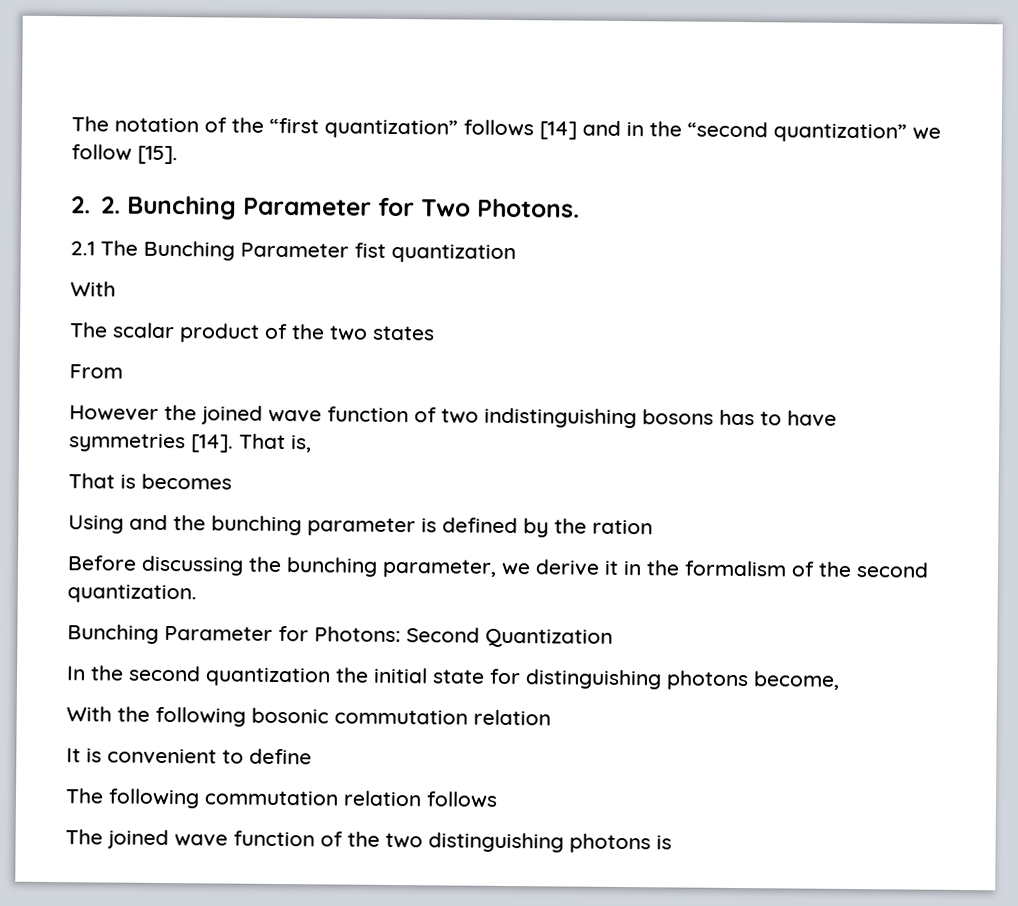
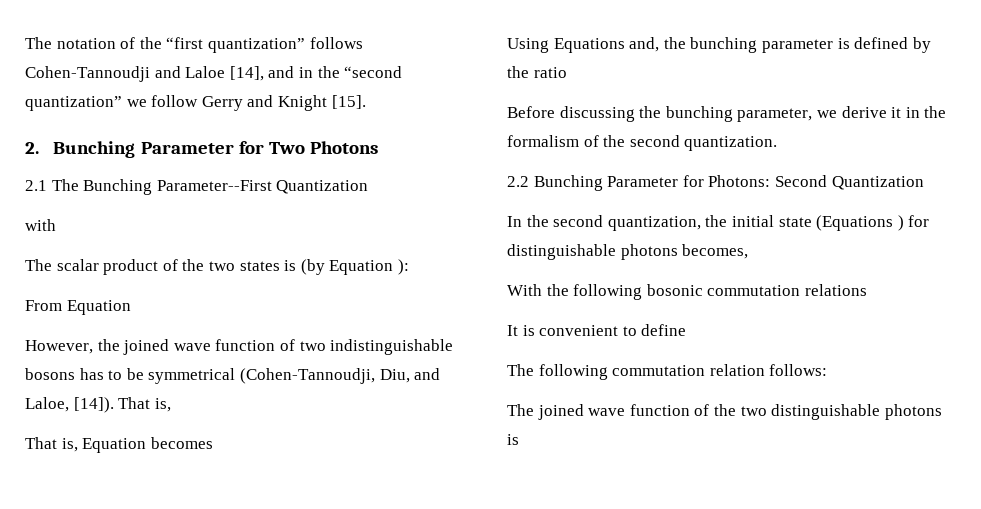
[539,121,577,140] [14] -> [25,66,264,82] Cohen-Tannoudji and Laloe [14],
(132, 152) none -> [201,95,327,111] Gerry and Knight
[100,196,121,214] 2. -> (39, 148) none
[476,198,580,218] Photons. -> [309,141,378,154] Photons
[240,242,516,264] [70,281,116,297] Parameter fist quantization // With -> [156,180,369,194] [25,219,56,231] Parameter--First Quantization // with
(435, 333) none -> [284,259,409,275] is (by Equation ):
[69,405,159,421] // However -> [66,300,131,315] [25,340,93,354] Equation // However,
[484,407,637,429] indistinguishing -> [330,339,454,355] indistinguishable
[787,410,837,427] [68,433,234,453] have symmetries [14]. -> [126,368,441,384] [25,397,114,413] be symmetrical (Cohen-Tannoudji, Diu, and Laloe, [14]).
[120,474,136,489] is -> [61,438,147,453] is, Equation
[129,514,168,531] and -> [553,37,660,53] Equations and,
[592,519,653,535] ration -> [533,67,567,78] ratio
(197, 594) none -> [507,176,529,187] 2.2
[205,667,331,687] quantization -> [607,216,701,231] quantization,
[489,668,840,691] for distinguishing photons become, -> [816,215,930,231] [507,244,749,260] (Equations ) for distinguishable photons becomes,
[473,709,551,726] relation -> [804,284,867,296] relations
[426,791,498,808] follows -> [769,364,828,376] follows:
[428,832,564,853] distinguishing -> [771,404,881,420] distinguishable

